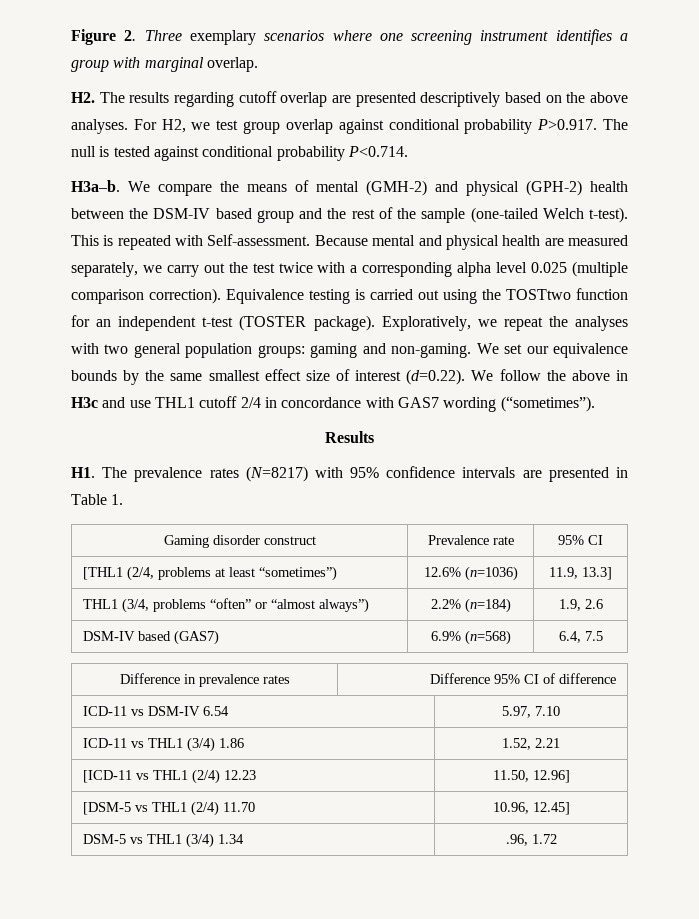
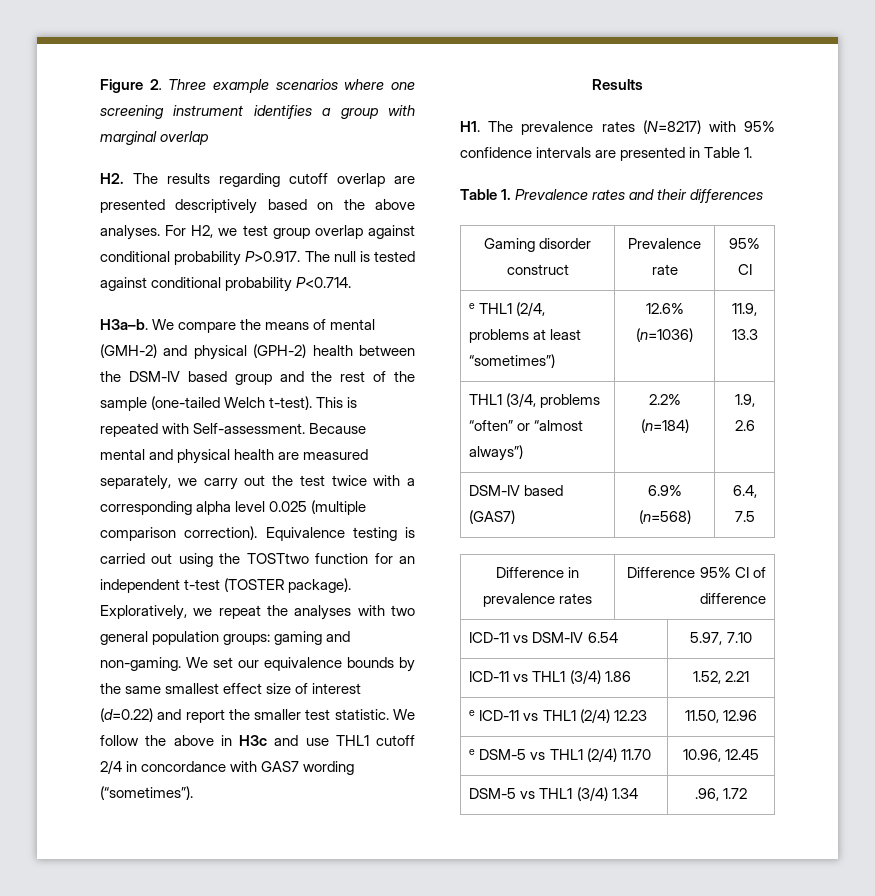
[189,30,256,45] exemplary -> [213,79,269,93] example
[206,57,258,72] overlap. -> [160,131,210,145] overlap
[406,369,466,385] (d=0.22). -> [100,708,389,723] (d=0.22) and report the smaller test statistic.
(124, 499) none -> [460,189,764,203] // Table 1. Prevalence rates and their differences
[82,567,123,580] [THL1 -> [469,303,513,314] e THL1
[582,567,612,580] 13.3] -> [731,329,758,340] 13.3
[82,770,132,783] [ICD-11 -> [469,710,520,721] e ICD-11
[532,770,570,783] [82,802,131,815] 12.96] // [DSM-5 -> [723,710,758,721] [469,749,527,760] 12.96 // e DSM-5
[532,802,570,815] 12.45] -> [725,749,760,760] 12.45

